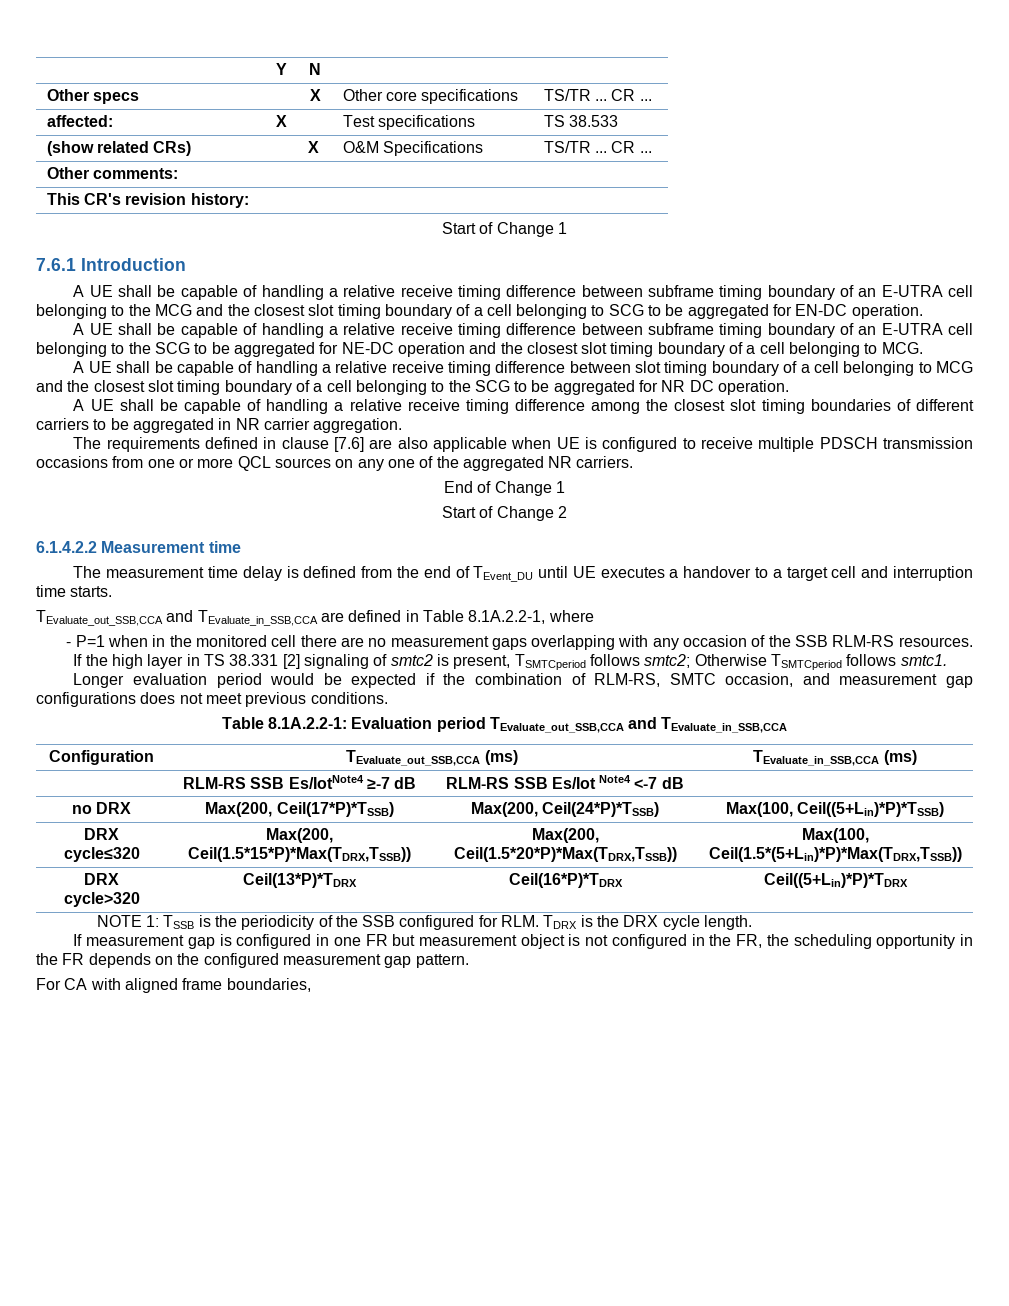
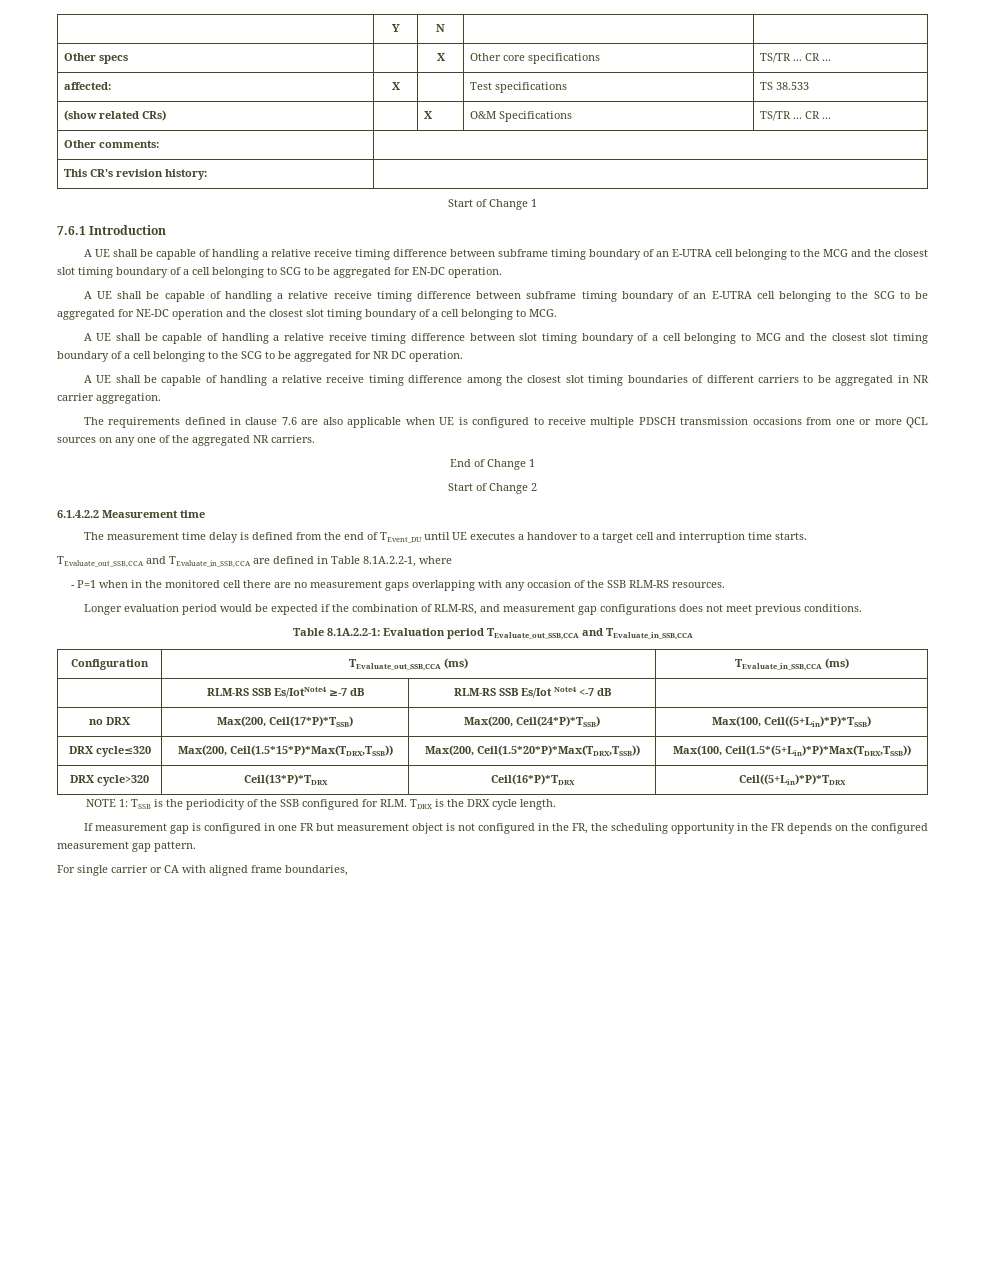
[334,437,365,452] [7.6] -> [281,417,297,425] 7.6
[73,654,947,670] // If the high layer in TS 38.331 [2] signaling of smtc2 is present, TSMTCperiod follows smtc2; Otherwise TSMTCperiod follows smtc1. -> (726, 585) none
[669,673,794,687] SMTC occasion, -> (477, 609) none
(61, 984) none -> [77,865,162,876] single carrier or

